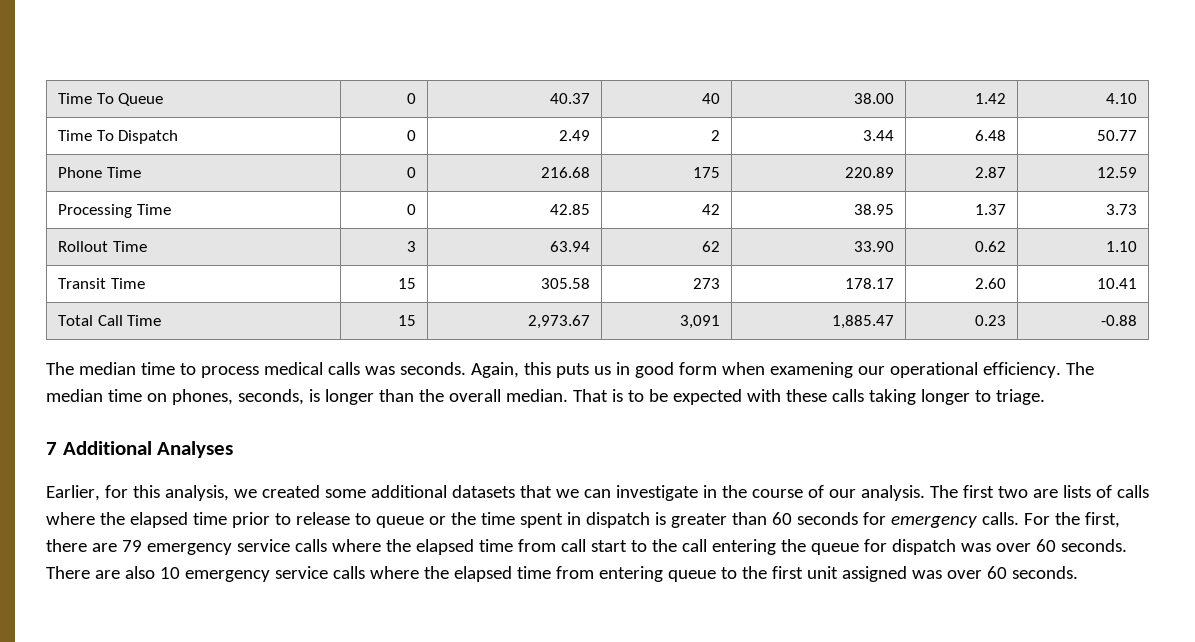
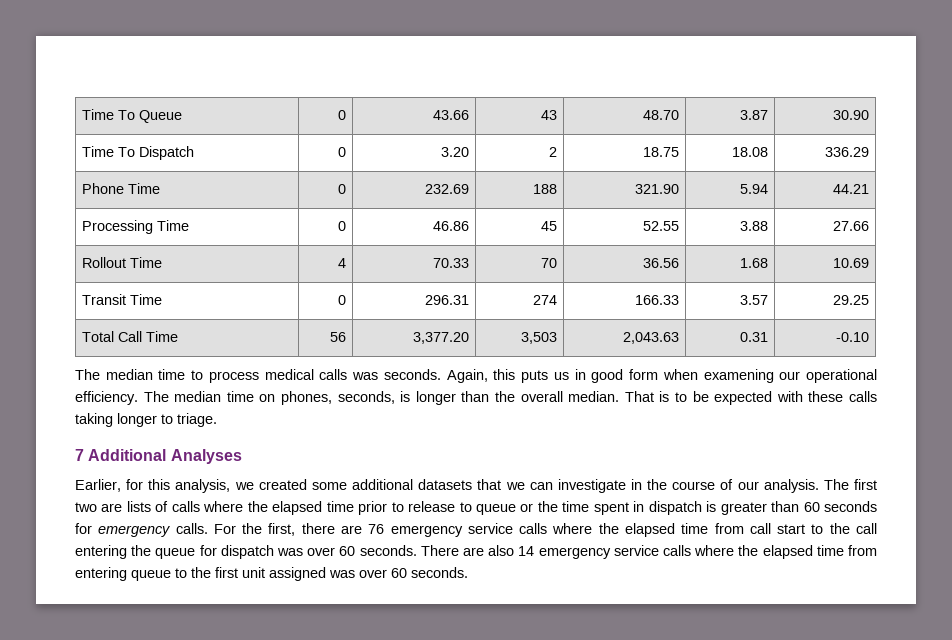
[549,93,590,104] [701,93,720,104] [853,93,894,104] [974,93,1006,104] [1105,93,1137,104] 40.37 | 40 | 38.00 | 1.42 | 4.10 -> [433,110,470,120] [541,110,558,120] [643,110,680,120] [740,110,769,120] [833,110,870,120] 43.66 | 43 | 48.70 | 3.87 | 30.90
[558,130,590,141] 2.49 -> [441,147,470,157] 3.20
[862,130,894,141] [974,130,1006,141] [1096,130,1137,141] 3.44 | 6.48 | 50.77 -> [643,147,680,157] [732,147,769,157] [825,147,870,157] 18.75 | 18.08 | 336.29
[540,167,590,178] [692,167,720,178] [844,167,894,178] [974,167,1006,178] [1096,167,1137,178] [58,204,171,218] [406,204,416,215] [549,204,590,215] [701,204,720,215] [853,204,894,215] [974,204,1006,215] [1105,204,1137,215] [58,241,147,252] [406,241,416,252] [549,241,590,252] [701,241,720,252] [853,241,894,252] [974,241,1006,252] [1105,241,1137,252] [58,278,145,289] [397,278,416,289] [540,278,590,289] [692,278,720,289] [844,278,894,289] [974,278,1006,289] [1096,278,1137,289] [58,315,162,326] [397,315,416,326] [527,315,590,329] [679,315,720,329] [831,315,894,329] [974,315,1006,326] [1100,315,1137,326] 216.68 | 175 | 220.89 | 2.87 | 12.59 // Processing Time | 0 | 42.85 | 42 | 38.95 | 1.37 | 3.73 // Rollout Time | 3 | 63.94 | 62 | 33.90 | 0.62 | 1.10 // Transit Time | 15 | 305.58 | 273 | 178.17 | 2.60 | 10.41 // Total Call Time | 15 | 2,973.67 | 3,091 | 1,885.47 | 0.23 | -0.88 -> [425,184,470,194] [533,184,558,194] [635,184,680,194] [740,184,769,194] [833,184,870,194] [81,220,189,234] [338,221,347,231] [433,221,470,231] [541,221,558,231] [643,221,680,231] [740,221,769,231] [833,221,870,231] [81,257,162,268] [338,258,347,268] [433,258,470,268] [541,258,558,268] [643,258,680,268] [740,258,769,268] [833,258,870,268] [81,294,162,305] [338,295,347,305] [425,295,470,305] [533,295,558,305] [635,295,680,305] [740,295,769,305] [833,295,870,305] [81,331,178,342] [330,332,347,342] [413,332,470,344] [521,332,558,344] [623,332,680,344] [740,332,769,342] [836,332,870,342] 232.69 | 188 | 321.90 | 5.94 | 44.21 // Processing Time | 0 | 46.86 | 45 | 52.55 | 3.88 | 27.66 // Rollout Time | 4 | 70.33 | 70 | 36.56 | 1.68 | 10.69 // Transit Time | 0 | 296.31 | 274 | 166.33 | 3.57 | 29.25 // Total Call Time | 56 | 3,377.20 | 3,503 | 2,043.63 | 0.31 | -0.10
[121,540,142,552] 79 -> [368,524,385,534] 76
[159,567,180,579] 10 -> [518,546,535,556] 14

